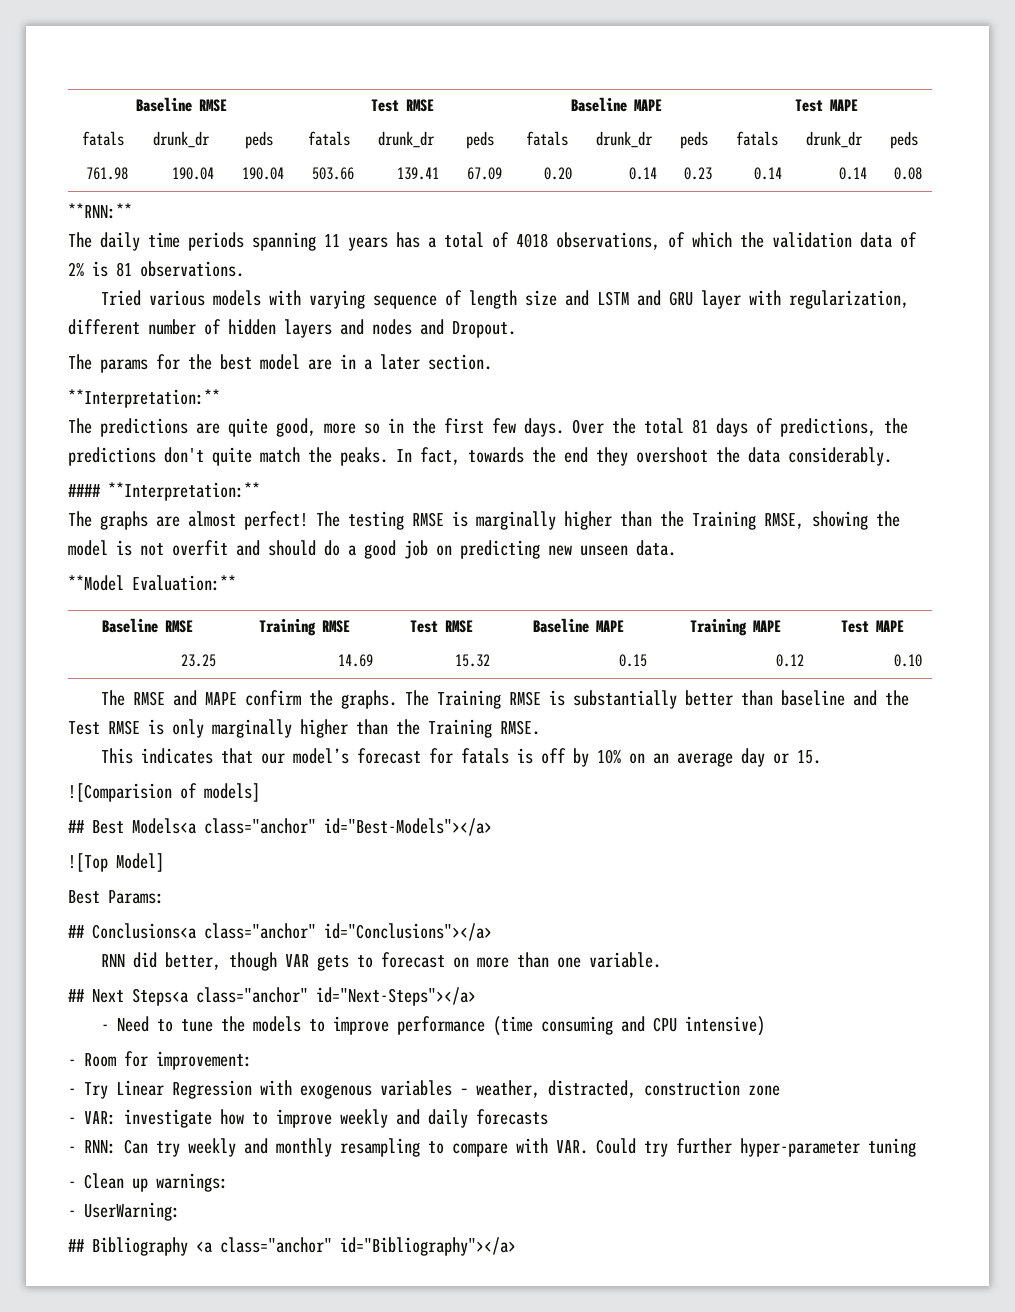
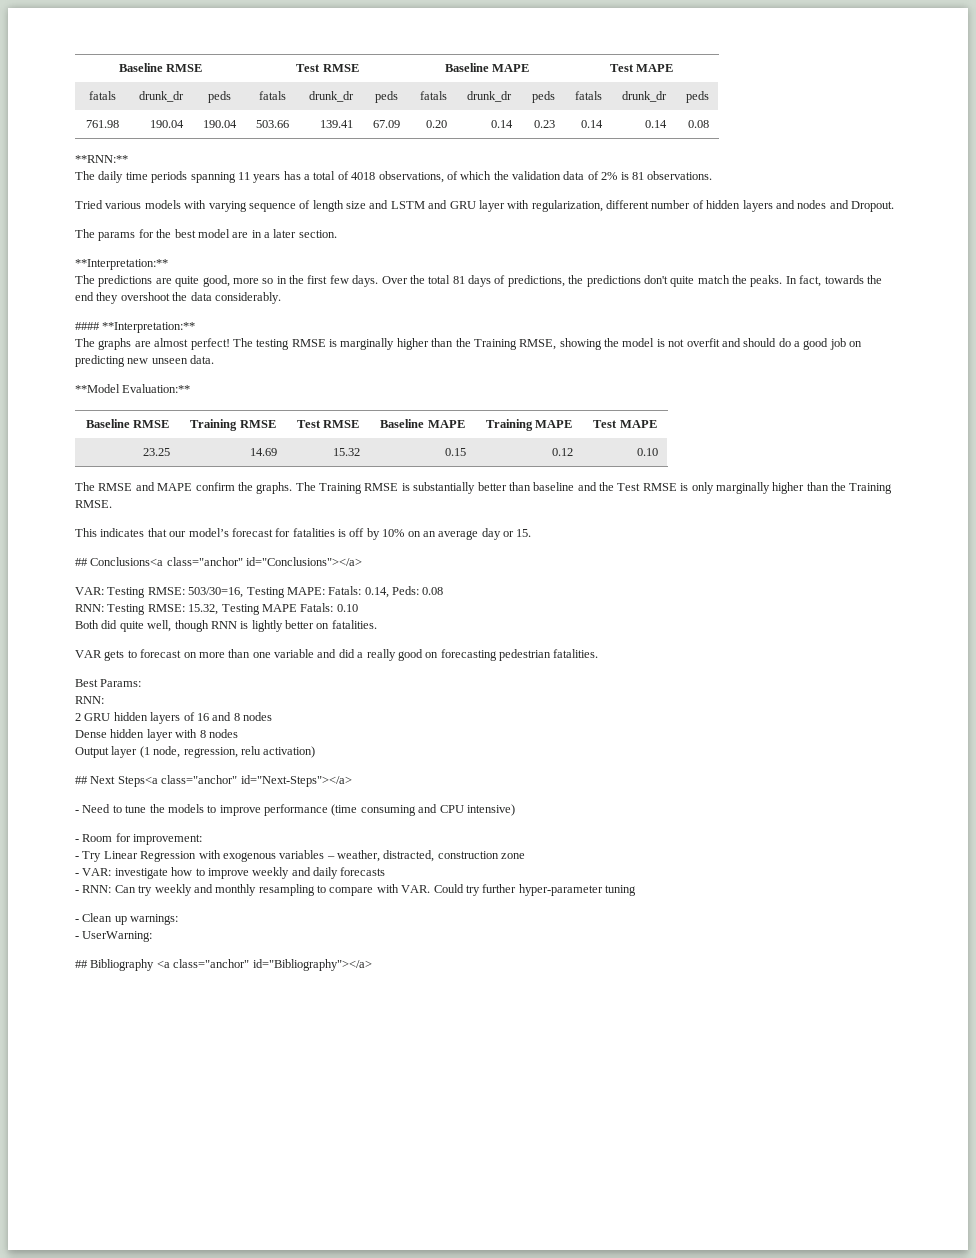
[460,748,509,764] fatals -> [292,528,335,537] fatalities
[68,783,260,802] [68,818,492,836] [68,853,164,872] [68,890,164,904] [68,923,492,941] [100,952,277,971] ![Comparision of models] // ## Best Models<a class="anchor" id="Best-Models"></a> // ![Top Model] // Best Params: // ## Conclusions<a class="anchor" id="Conclusions"></a> // RNN did better, though -> [75,557,363,566] [75,586,444,598] [75,603,358,615] [75,620,377,632] ## Conclusions<a class="anchor" id="Conclusions"></a> // VAR: Testing RMSE: 503/30=16, Testing MAPE: Fatals: 0.14, Peds: 0.08 // RNN: Testing RMSE: 15.32, Testing MAPE Fatals: 0.10 // Both did quite well, though RNN is lightly better on fatalities. //
[588,952,661,968] variable. -> [274,649,599,661] [75,679,142,687] [75,696,104,704] [75,712,272,724] [75,729,238,741] [75,746,316,758] variable and did a really good on forecasting pedestrian fatalities. // Best Params: // RNN: // 2 GRU hidden layers of 16 and 8 nodes // Dense hidden layer with 8 nodes // Output layer (1 node, regression, relu activation)

